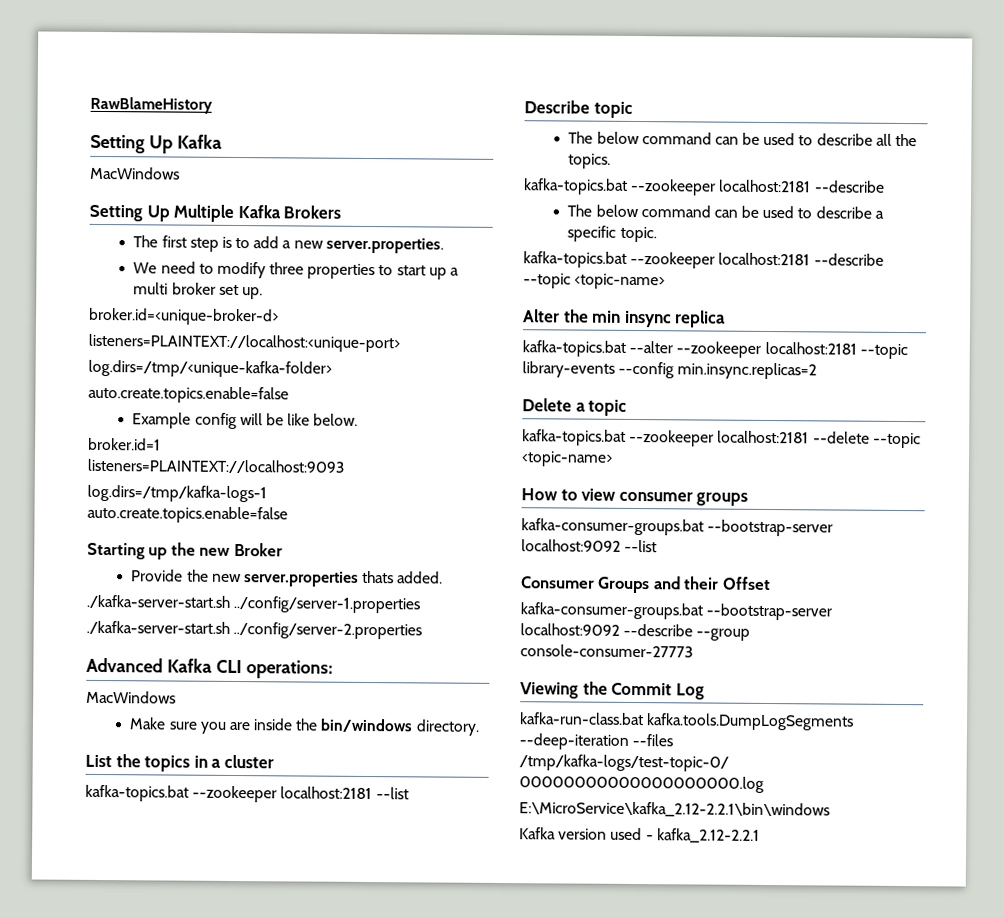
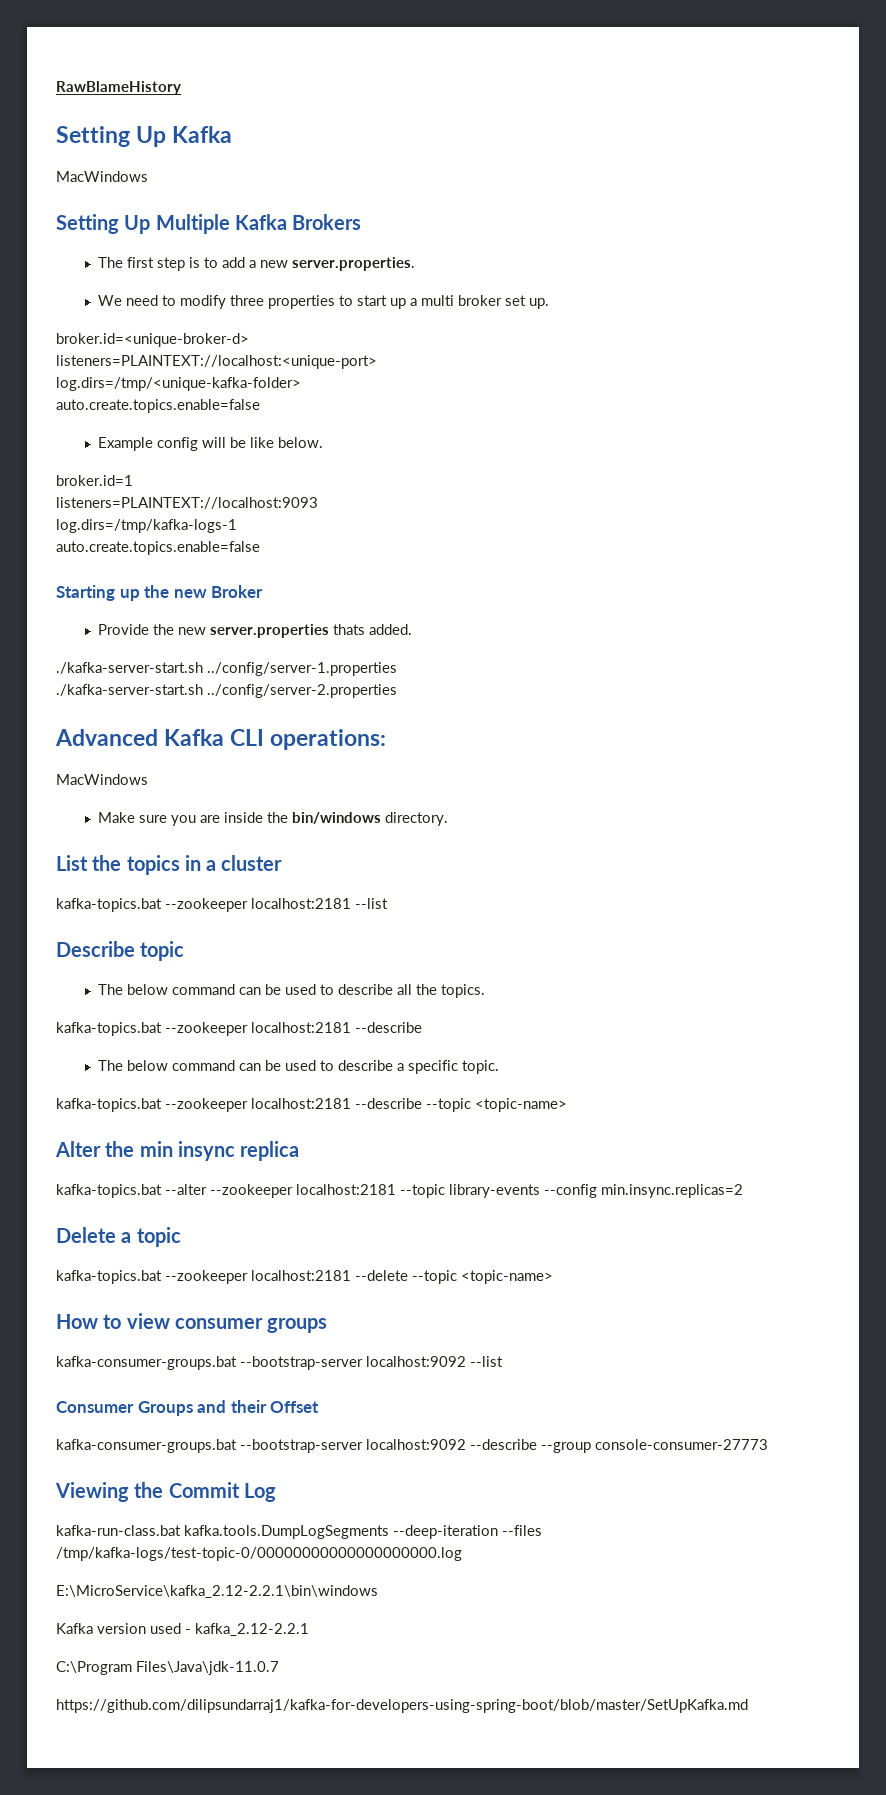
(760, 835) none -> [56,1661,279,1675] [56,1699,748,1713] // C:\Program Files\Java\jdk-11.0.7 // https://github.com/dilipsundarraj1/kafka-for-developers-using-spring-boot/blob/master/SetUpKafka.md

